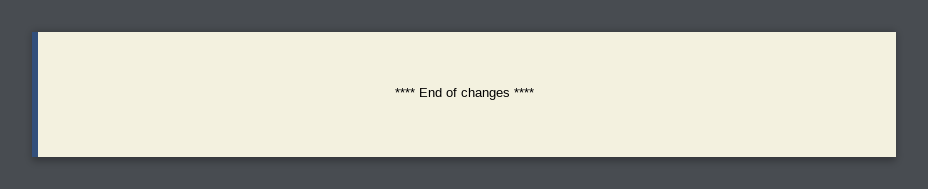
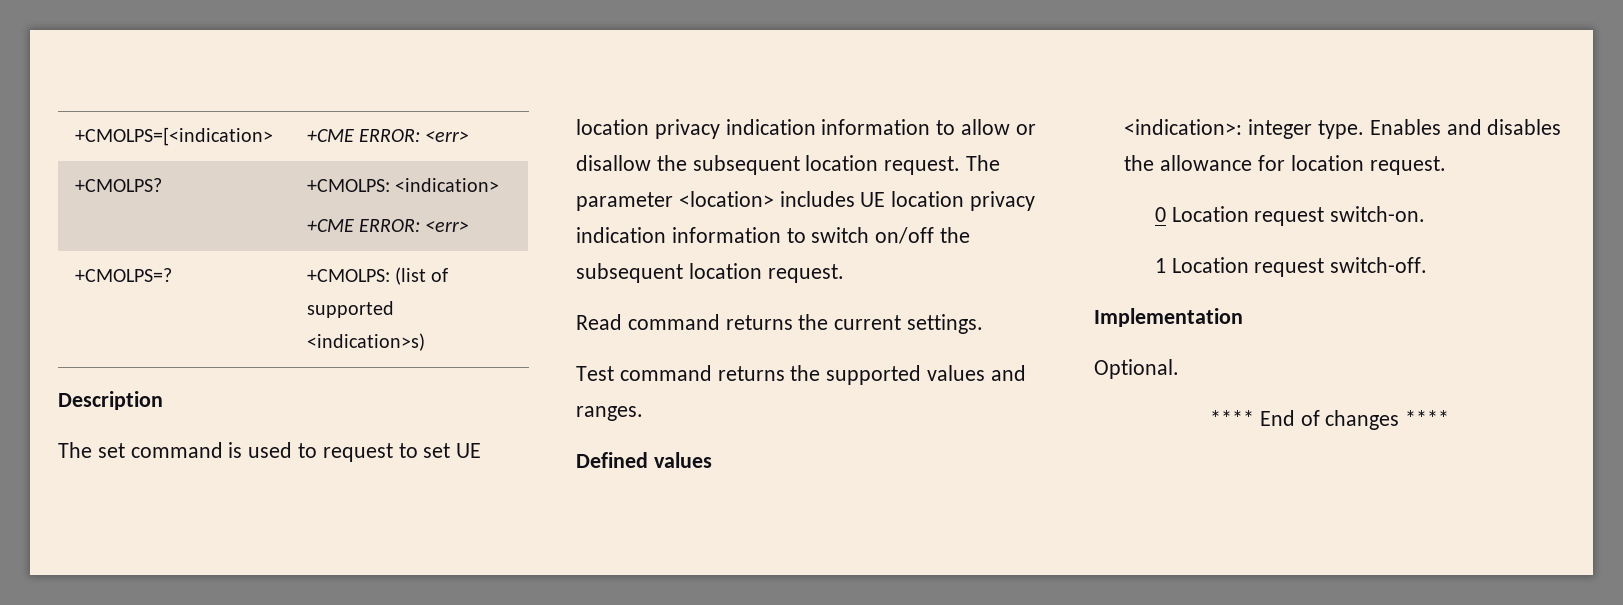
(394, 92) none -> [74,127,273,146] [306,129,470,142] [74,178,162,192] [306,178,499,192] [306,219,470,232] [74,268,172,282] [306,267,449,285] [306,301,394,318] [306,333,425,351] [58,391,163,410] [58,442,482,462] [576,119,1036,139] [576,155,1001,175] [576,191,1036,211] [576,227,971,244] [576,263,844,283] [576,314,984,334] [576,365,1026,385] [576,406,643,421] [576,452,712,468] [1124,119,1562,139] [1124,155,1446,175] [1154,206,1426,226] [1154,257,1428,277] [1094,308,1243,327] [1094,359,1179,379] +CMOLPS=[<indication> | +CME ERROR: <err> // +CMOLPS? | +CMOLPS: <indication> // +CME ERROR: <err> // +CMOLPS=? | +CMOLPS: (list of supported <indication>s) // Description // The set command is used to request to set UE location privacy indication information to allow or disallow the subsequent location request. The parameter <location> includes UE location privacy indication information to switch on/off the subsequent location request. // Read command returns the current settings. // Test command returns the supported values and ranges. // Defined values // <indication>: integer type. Enables and disables the allowance for location request. // 0 Location request switch-on. // 1 Location request switch-off. // Implementation // Optional. //

